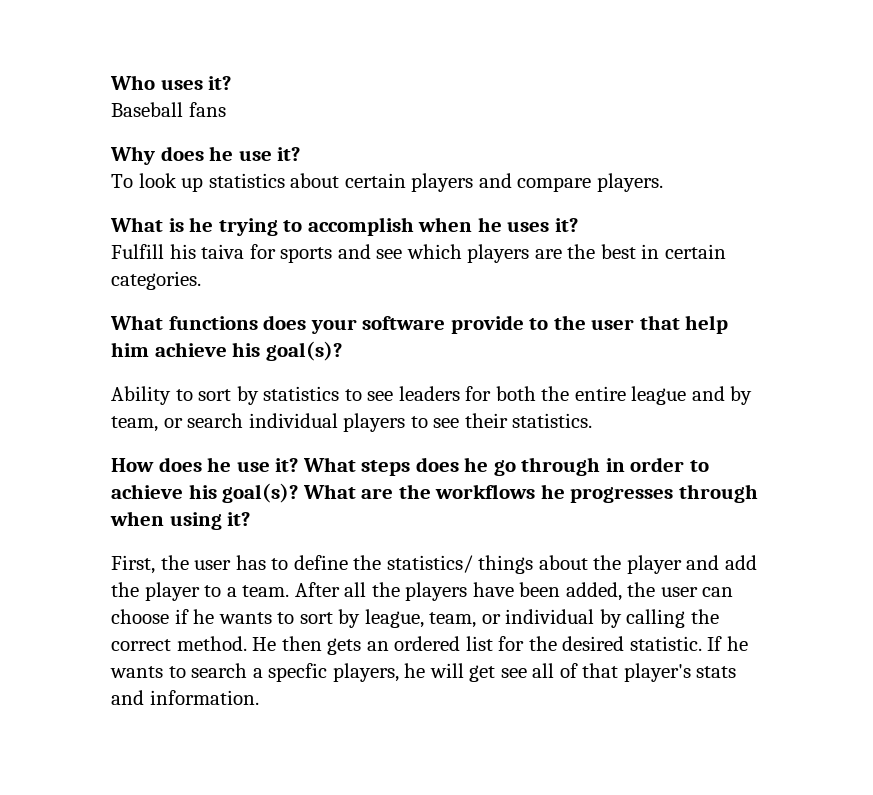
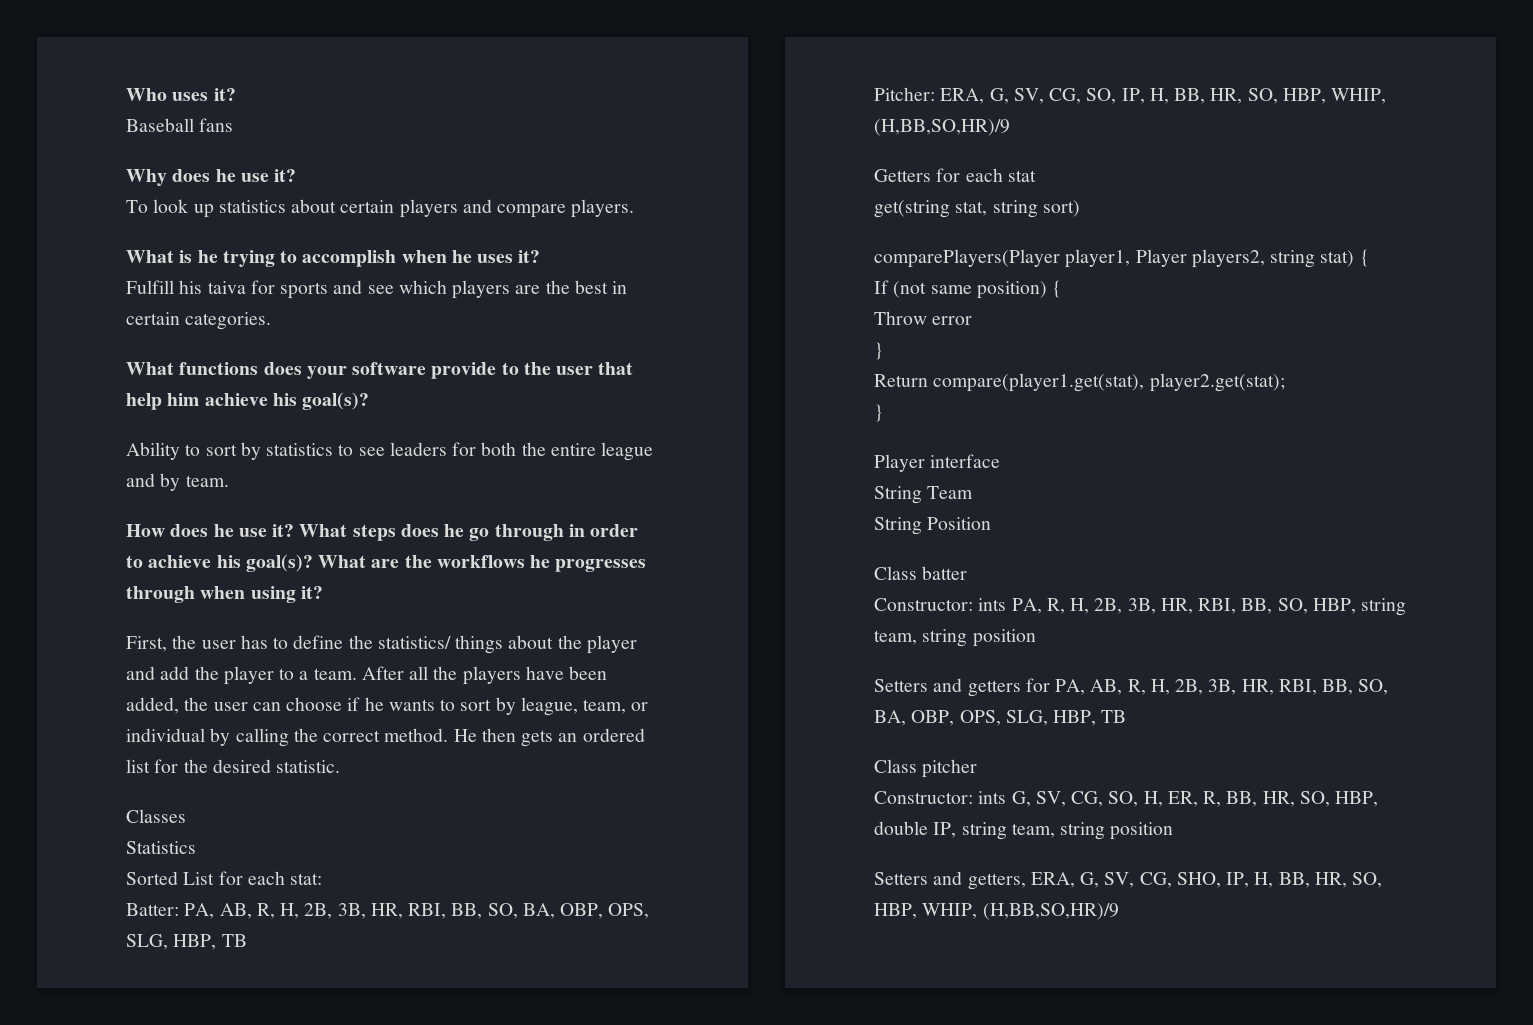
[111,413,593,432] team, or search individual players to see their statistics. -> [185,475,229,487] team.
[707,636,748,651] [110,663,737,682] [111,690,259,705] If he wants to search a specfic players, he will get see all of that player's stats and information. -> [126,809,186,823] [126,841,196,854] [126,871,323,885] [126,903,650,919] [126,934,247,950] [874,87,1387,104] [874,119,1010,136] [874,168,1036,182] [874,200,1080,218] [874,249,1369,268] [874,280,1062,299] [874,311,973,325] [874,342,883,360] [874,373,1285,392] [874,404,883,422] [874,454,1001,472] [874,486,974,504] [874,517,992,535] [874,566,968,580] [874,598,1407,616] [874,629,1036,647] [874,678,1389,697] [874,710,1127,726] [874,759,978,778] [874,791,1379,807] [874,821,1174,840] [874,871,1383,890] [874,903,1119,920] // Classes // Statistics // Sorted List for each stat: // Batter: PA, AB, R, H, 2B, 3B, HR, RBI, BB, SO, BA, OBP, OPS, SLG, HBP, TB // Pitcher: ERA, G, SV, CG, SO, IP, H, BB, HR, SO, HBP, WHIP, (H,BB,SO,HR)/9 // Getters for each stat // get(string stat, string sort) // comparePlayers(Player player1, Player players2, string stat) { // If (not same position) { // Throw error // } // Return compare(player1.get(stat), player2.get(stat); // } // Player interface // String Team // String Position // Class batter // Constructor: ints PA, R, H, 2B, 3B, HR, RBI, BB, SO, HBP, string team, string position // Setters and getters for PA, AB, R, H, 2B, 3B, HR, RBI, BB, SO, BA, OBP, OPS, SLG, HBP, TB // Class pitcher // Constructor: ints G, SV, CG, SO, H, ER, R, BB, HR, SO, HBP, double IP, string team, string position // Setters and getters, ERA, G, SV, CG, SHO, IP, H, BB, HR, SO, HBP, WHIP, (H,BB,SO,HR)/9

